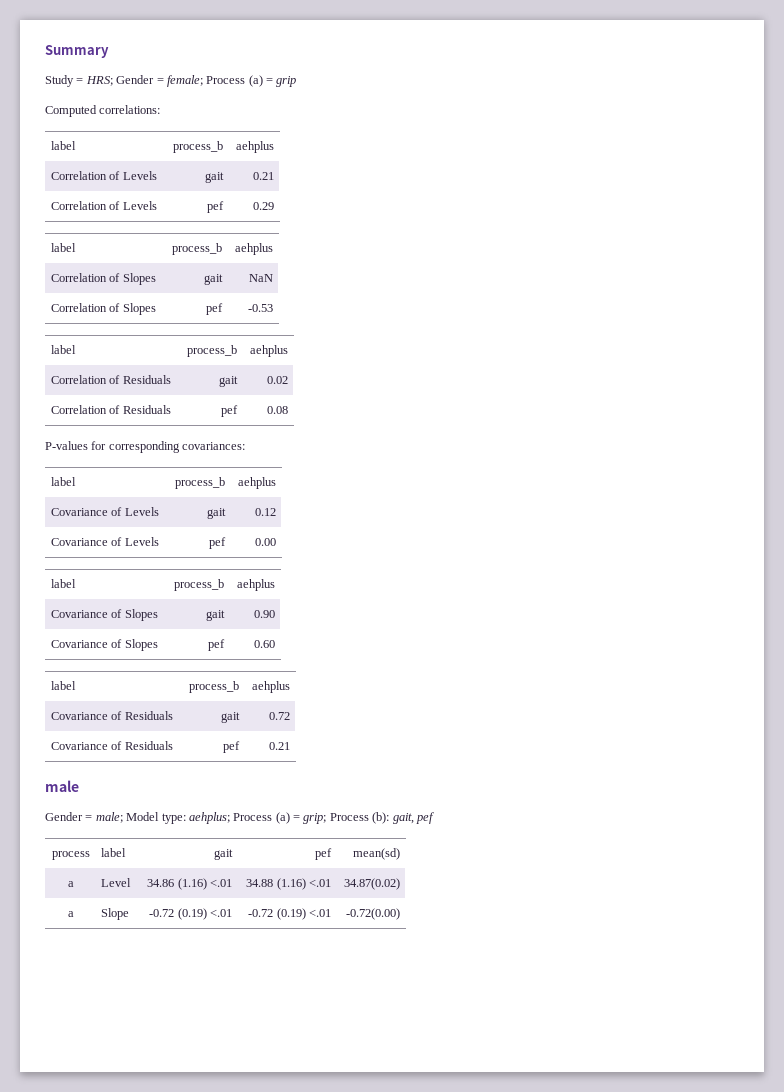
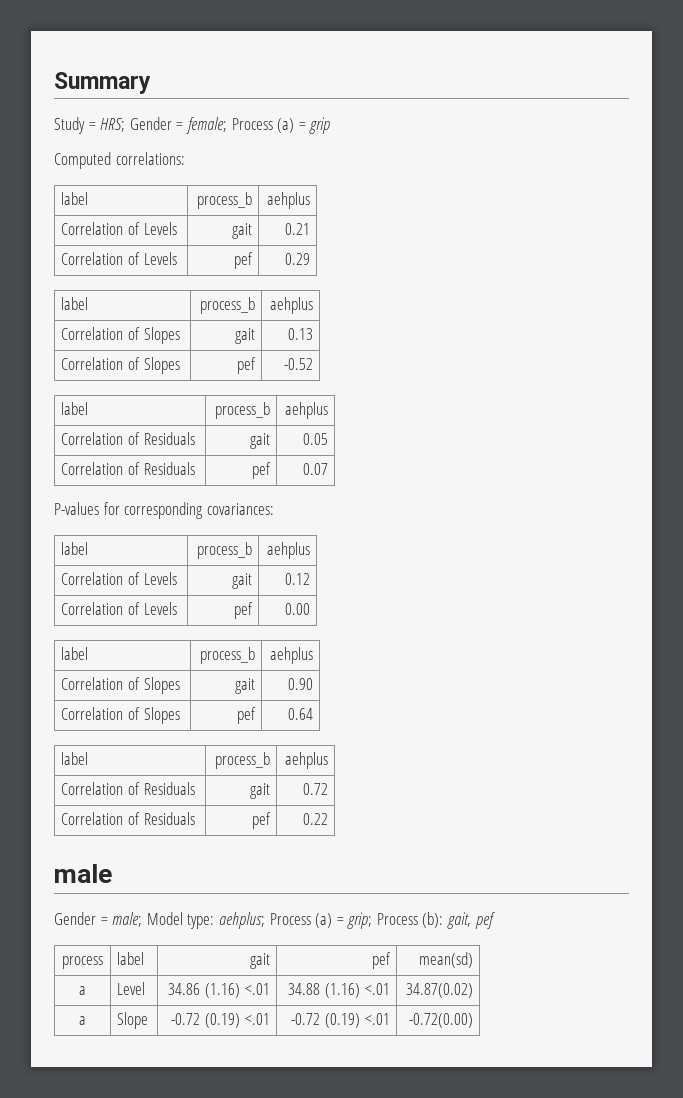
[249,274,274,282] [50,303,156,315] [206,303,224,315] [248,304,274,312] [50,345,76,354] [187,345,238,357] [250,345,289,357] [50,375,171,384] [219,376,239,387] [267,376,289,384] [50,405,171,414] [221,405,239,417] [267,406,289,414] NaN // Correlation of Slopes | pef | -0.53 // label | process_b | aehplus // Correlation of Residuals | gait | 0.02 // Correlation of Residuals | pef | 0.08 -> [287,328,313,340] [61,357,180,374] [236,357,256,374] [283,358,313,370] [61,402,89,415] [214,402,270,419] [284,402,328,419] [61,432,195,445] [249,433,270,449] [302,433,328,445] [61,462,195,475] [251,462,271,479] [302,463,328,475] 0.13 // Correlation of Slopes | pef | -0.52 // label | process_b | aehplus // Correlation of Residuals | gait | 0.05 // Correlation of Residuals | pef | 0.07
[50,508,108,516] Covariance -> [61,572,124,585] Correlation
[50,538,108,546] Covariance -> [61,602,124,615] Correlation
[50,610,108,618] Covariance -> [61,677,124,690] Correlation
[50,639,158,651] [208,639,226,651] [254,640,276,648] [50,681,76,690] [189,681,240,693] [252,681,291,693] [50,712,108,720] Covariance of Slopes | pef | 0.60 // label | process_b | aehplus // Covariance -> [61,707,180,724] [236,707,256,724] [287,708,313,720] [61,752,89,765] [214,752,270,769] [284,752,328,769] [61,782,124,795] Correlation of Slopes | pef | 0.64 // label | process_b | aehplus // Correlation
[50,741,173,750] [223,741,241,753] [269,742,291,750] Covariance of Residuals | pef | 0.21 -> [61,812,195,825] [251,812,271,829] [302,813,328,825] Correlation of Residuals | pef | 0.22

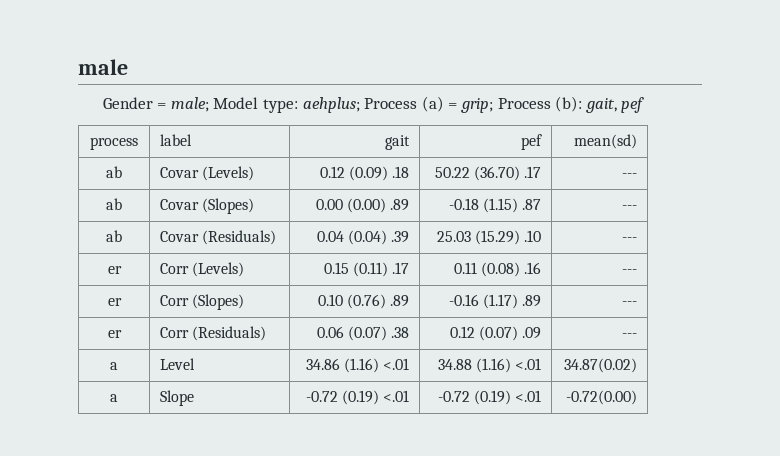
[54,72,151,94] [54,117,331,134] [54,152,185,169] [61,192,89,205] [196,192,252,209] [266,192,310,209] [61,222,177,235] [231,223,252,239] [284,223,310,235] [61,252,177,265] [233,252,253,269] [284,253,310,265] [61,297,89,310] [199,297,255,314] [269,297,313,314] [61,327,180,344] [234,328,255,344] [287,328,313,340] [61,357,180,374] [236,357,256,374] [283,358,313,370] [61,402,89,415] [214,402,270,419] [284,402,328,419] [61,432,195,445] [249,433,270,449] [302,433,328,445] [61,462,195,475] [251,462,271,479] [302,463,328,475] [54,502,274,519] [61,542,89,555] [196,542,252,559] [266,542,310,559] [61,572,177,585] [231,573,252,589] [284,573,310,585] [61,602,177,615] [233,602,253,619] [284,603,310,615] [61,647,89,660] [199,647,255,664] [269,647,313,664] [61,677,180,694] [234,678,255,694] [287,678,313,690] [61,707,180,724] [236,707,256,724] [287,708,313,720] [61,752,89,765] [214,752,270,769] [284,752,328,769] [61,782,195,795] [249,783,270,799] [302,783,328,795] [61,812,195,825] [251,812,271,829] [302,813,328,825] Summary // Study = HRS; Gender = female; Process (a) = grip // Computed correlations: // label | process_b | aehplus // Correlation of Levels | gait | 0.21 // Correlation of Levels | pef | 0.29 // label | process_b | aehplus // Correlation of Slopes | gait | 0.13 // Correlation of Slopes | pef | -0.52 // label | process_b | aehplus // Correlation of Residuals | gait | 0.05 // Correlation of Residuals | pef | 0.07 // P-values for corresponding covariances: // label | process_b | aehplus // Correlation of Levels | gait | 0.12 // Correlation of Levels | pef | 0.00 // label | process_b | aehplus // Correlation of Slopes | gait | 0.90 // Correlation of Slopes | pef | 0.64 // label | process_b | aehplus // Correlation of Residuals | gait | 0.72 // Correlation of Residuals | pef | 0.22 // -> (78, 67) none
(473, 960) none -> [106,166,122,178] [160,166,255,181] [319,166,409,181] [434,166,541,181] [621,173,637,178] [106,198,122,210] [160,198,255,214] [315,198,409,213] [448,198,541,213] [621,205,637,210] [106,230,122,242] [160,230,277,245] [316,230,409,245] [436,230,541,245] [621,237,637,242] [107,266,122,274] [160,262,245,277] [323,262,409,277] [453,262,541,277] [621,269,637,274] [107,298,122,306] [160,294,245,310] [317,294,409,309] [448,294,541,309] [621,301,637,306] [107,330,122,338] [160,326,267,341] [316,326,409,341] [449,326,541,341] [621,333,637,338] // ab | Covar (Levels) | 0.12 (0.09) .18 | 50.22 (36.70) .17 | --- // ab | Covar (Slopes) | 0.00 (0.00) .89 | -0.18 (1.15) .87 | --- // ab | Covar (Residuals) | 0.04 (0.04) .39 | 25.03 (15.29) .10 | --- // er | Corr (Levels) | 0.15 (0.11) .17 | 0.11 (0.08) .16 | --- // er | Corr (Slopes) | 0.10 (0.76) .89 | -0.16 (1.17) .89 | --- // er | Corr (Residuals) | 0.06 (0.07) .38 | 0.12 (0.07) .09 | ---

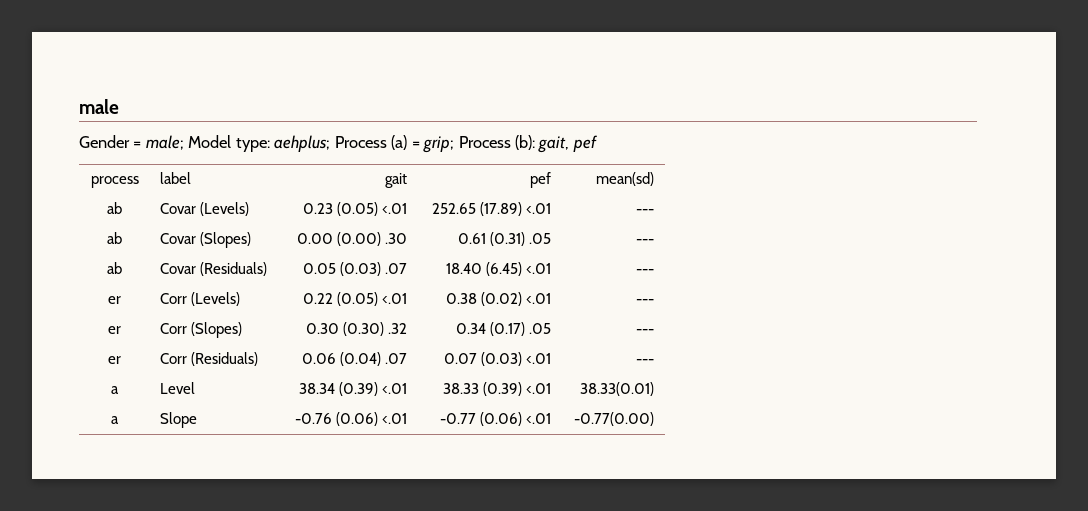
[319,166,409,181] [434,166,541,181] 0.12 (0.09) .18 | 50.22 (36.70) .17 -> [303,202,408,216] [432,202,552,216] 0.23 (0.05) <.01 | 252.65 (17.89) <.01
[389,199,409,211] [448,198,541,213] .89 | -0.18 (1.15) .87 -> [385,233,408,244] [458,232,552,246] .30 | 0.61 (0.31) .05
[316,230,409,245] [436,230,541,245] [621,237,637,242] [107,266,122,274] [160,262,245,277] [323,262,409,277] [453,262,541,277] [621,269,637,274] [107,298,122,306] [160,294,245,310] [317,294,409,309] [448,294,541,309] 0.04 (0.04) .39 | 25.03 (15.29) .10 | --- // er | Corr (Levels) | 0.15 (0.11) .17 | 0.11 (0.08) .16 | --- // er | Corr (Slopes) | 0.10 (0.76) .89 | -0.16 (1.17) .89 -> [303,262,408,276] [446,262,552,276] [636,269,655,274] [108,296,121,304] [159,292,240,306] [303,292,408,306] [446,292,552,306] [636,299,655,304] [108,326,121,334] [159,322,242,338] [306,322,408,336] [456,322,552,336] 0.05 (0.03) .07 | 18.40 (6.45) <.01 | --- // er | Corr (Levels) | 0.22 (0.05) <.01 | 0.38 (0.02) <.01 | --- // er | Corr (Slopes) | 0.30 (0.30) .32 | 0.34 (0.17) .05
[347,326,409,341] [449,326,541,341] (0.07) .38 | 0.12 (0.07) .09 -> [340,352,408,366] [444,352,552,366] (0.04) .07 | 0.07 (0.03) <.01
[305,358,409,373] [437,358,541,373] [563,358,637,373] 34.86 (1.16) <.01 | 34.88 (1.16) <.01 | 34.87(0.02) -> [299,382,408,396] [443,382,552,396] [580,382,655,396] 38.34 (0.39) <.01 | 38.33 (0.39) <.01 | 38.33(0.01)
[305,390,409,405] [437,390,541,405] [565,390,637,405] -0.72 (0.19) <.01 | -0.72 (0.19) <.01 | -0.72(0.00) -> [295,412,408,426] [440,412,552,426] [574,412,655,426] -0.76 (0.06) <.01 | -0.77 (0.06) <.01 | -0.77(0.00)

